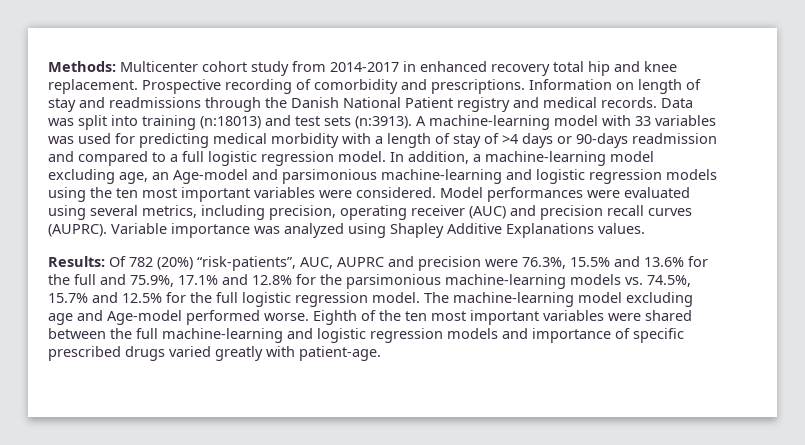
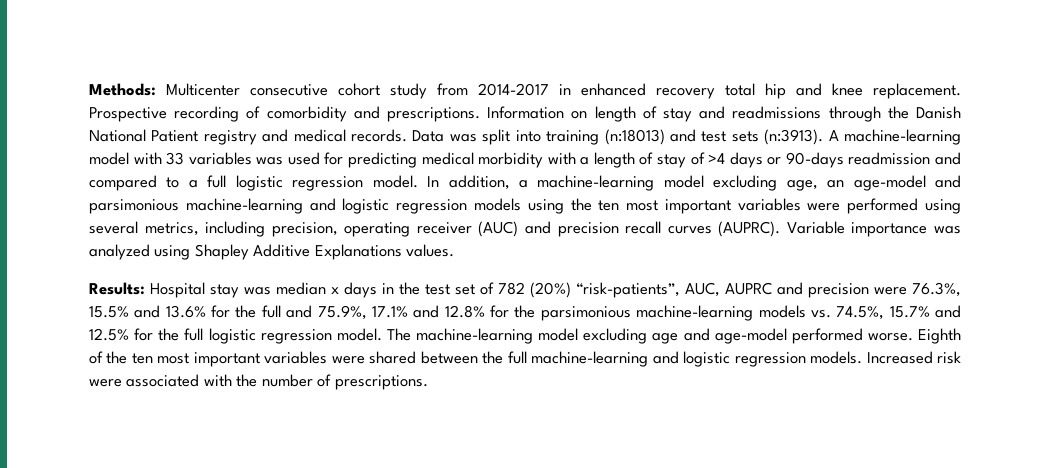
(198, 66) none -> [250,84,328,96] consecutive
[173,169,248,184] Age-model -> [853,175,926,191] age-model
[356,187,690,202] considered. Model performances were evaluated -> [847,198,919,214] performed
[109,256,126,267] Of -> [150,282,494,298] Hospital stay was median x days in the test set of
[107,310,182,325] Age-model -> [714,328,787,344] age-model
[447,328,684,343] [48,346,381,361] models and importance of specific prescribed drugs varied greatly with patient-age. -> [810,351,962,364] [89,374,428,390] models. Increased risk were associated with the number of prescriptions.

